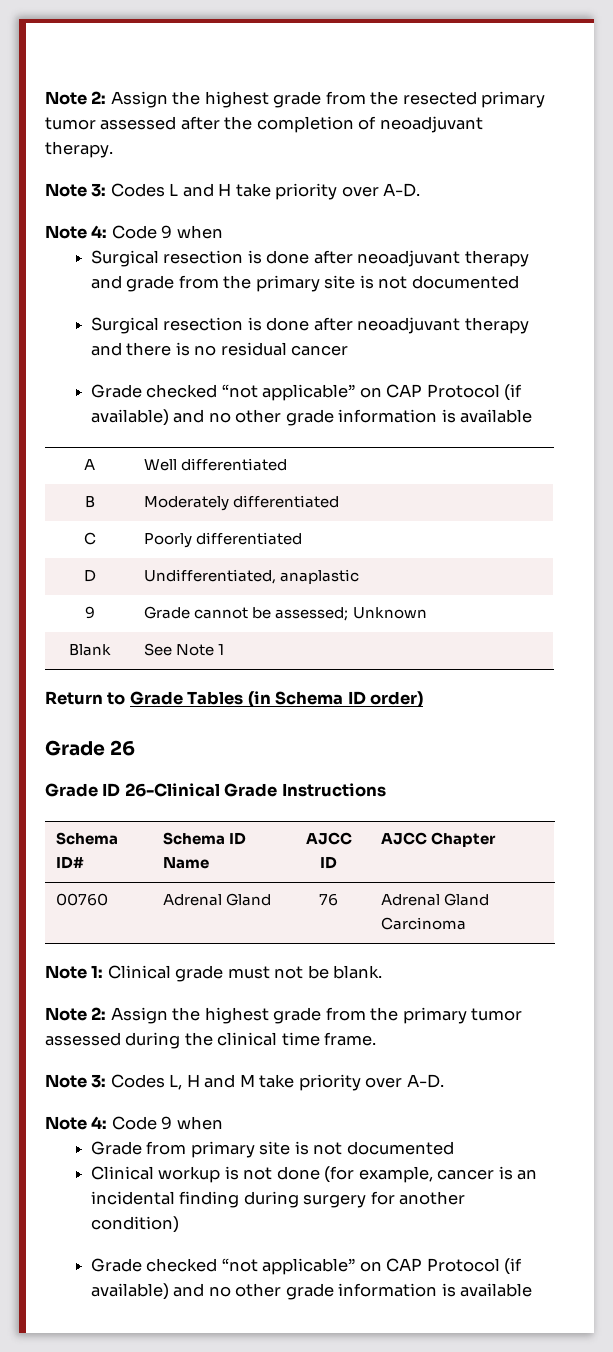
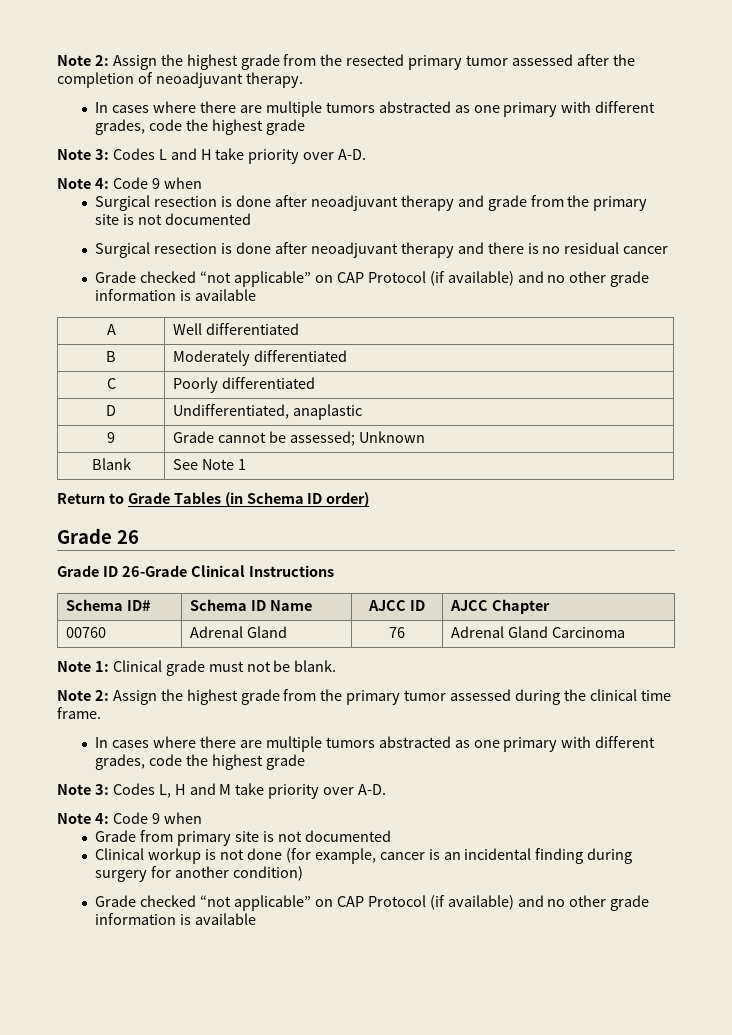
(113, 149) none -> [95,101,656,117] [95,119,305,135] // In cases where there are multiple tumors abstracted as one primary with different grades, code the highest grade
[124,783,278,797] 26-Clinical Grade -> [121,565,245,577] 26-Grade Clinical
(377, 1039) none -> [95,736,656,752] [95,754,305,770] // In cases where there are multiple tumors abstracted as one primary with different grades, code the highest grade

